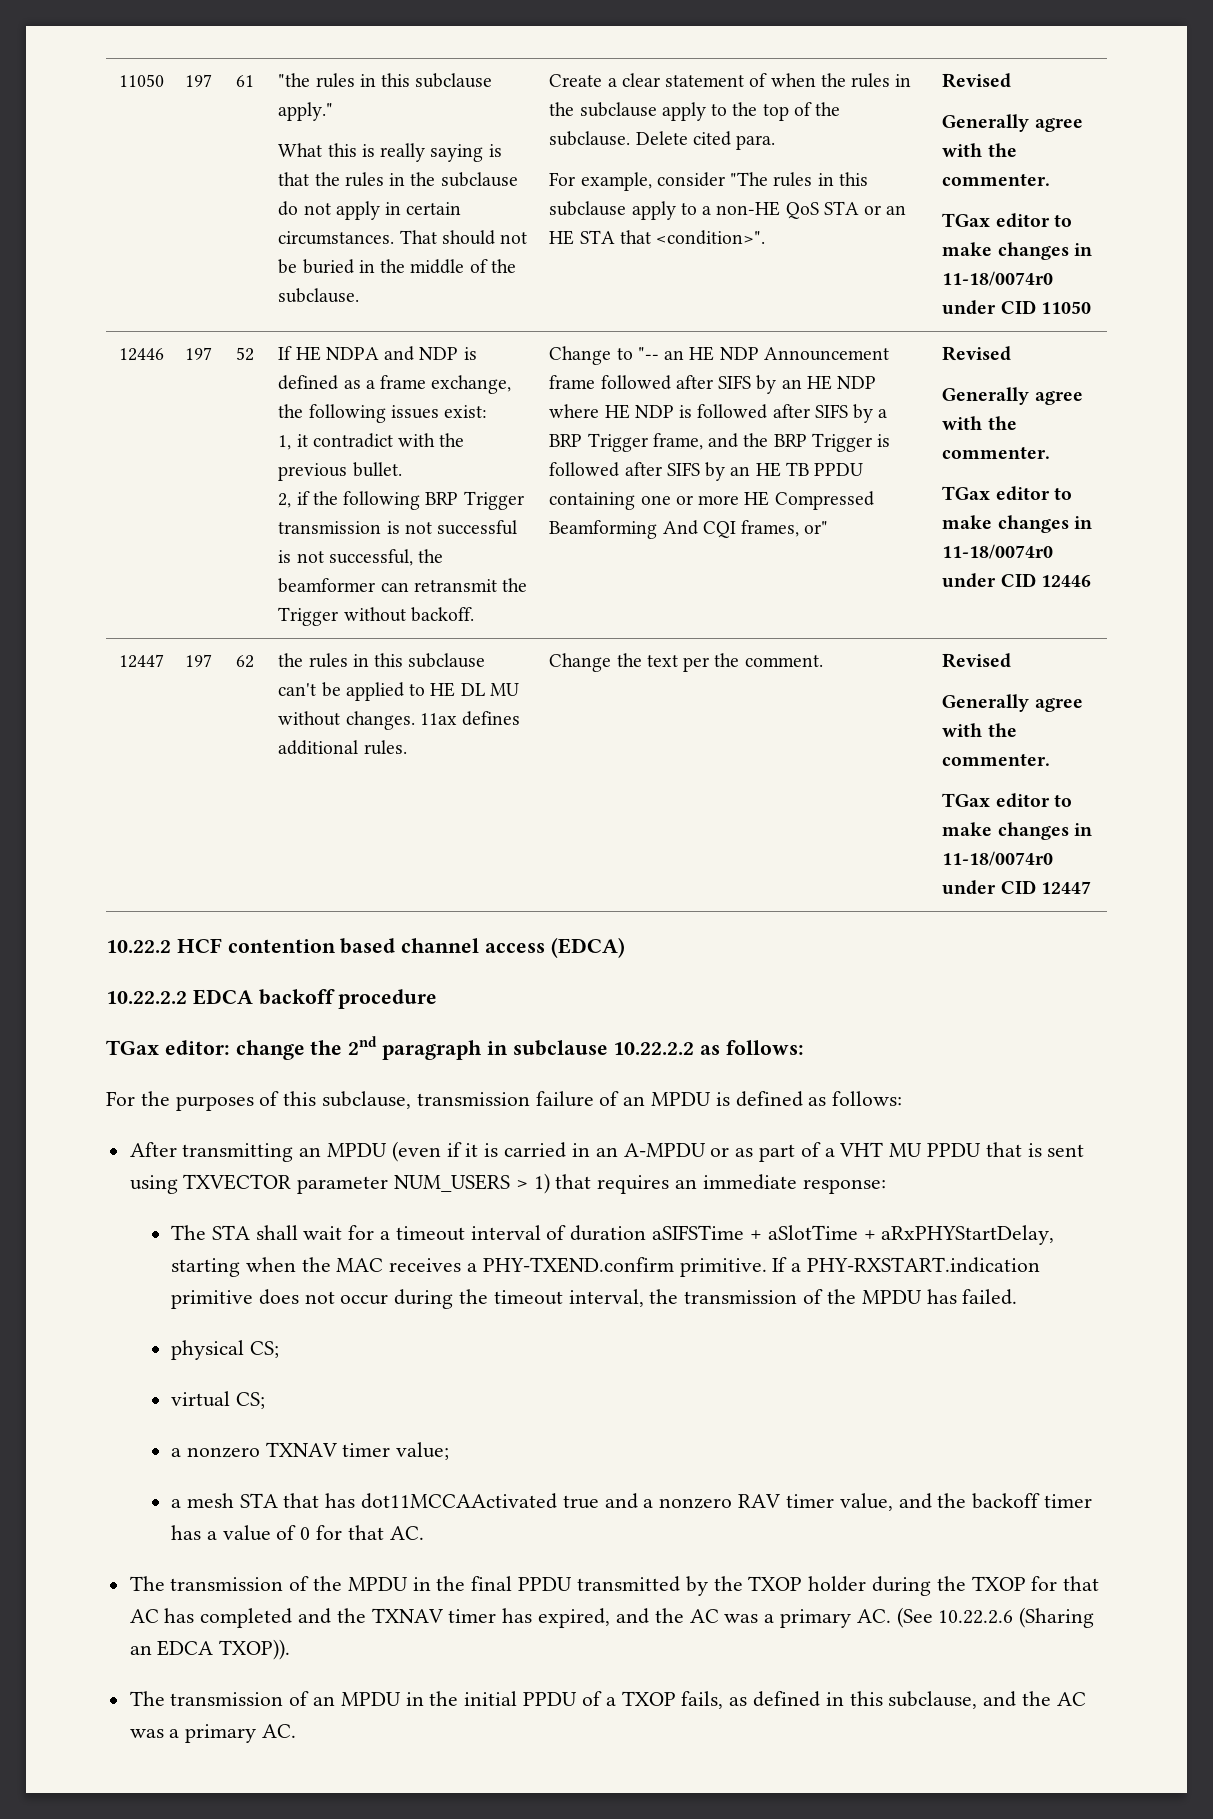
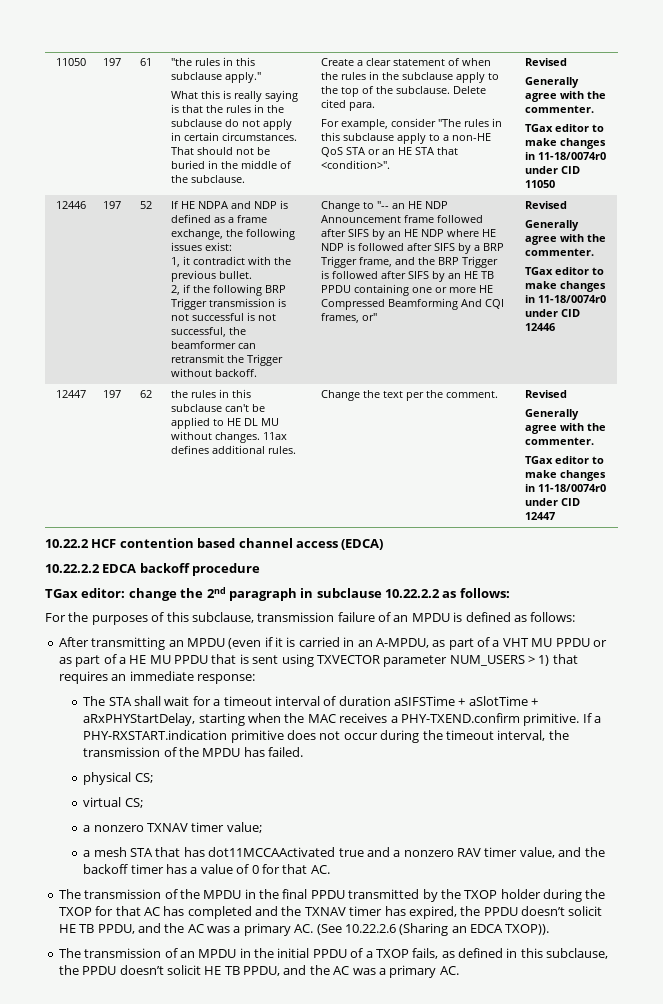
[623,1143,706,1157] A-MPDU -> [375,637,590,650] A-MPDU, as part of a VHT MU PPDU
[839,1142,884,1157] VHT -> [129,655,147,664] HE
(611, 1618) none -> [460,906,603,916] [58,924,135,934] the PPDU doesn’t solicit HE TB PPDU,
(978, 1700) none -> [58,965,280,976] the PPDU doesn’t solicit HE TB PPDU,

